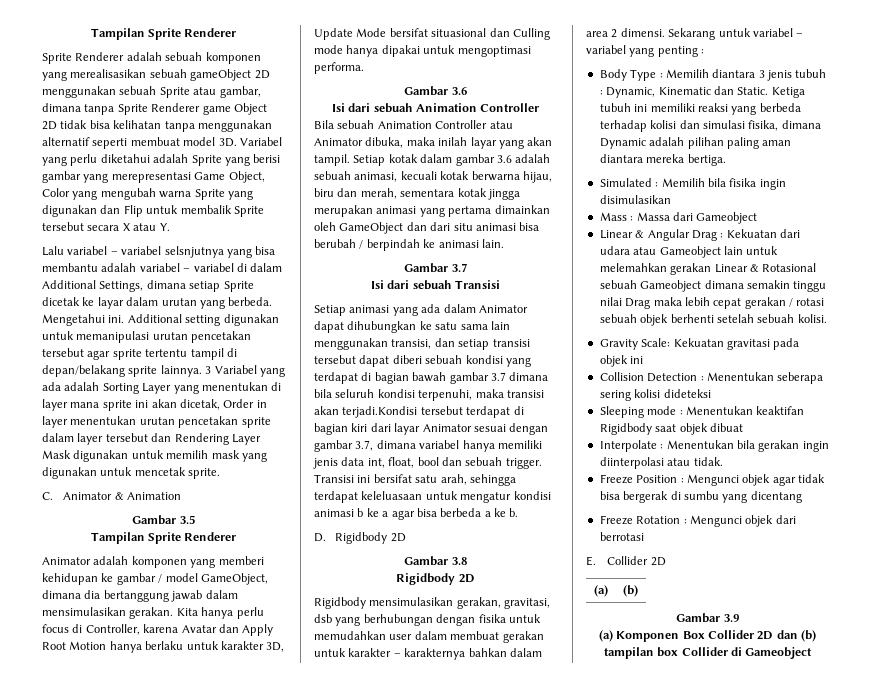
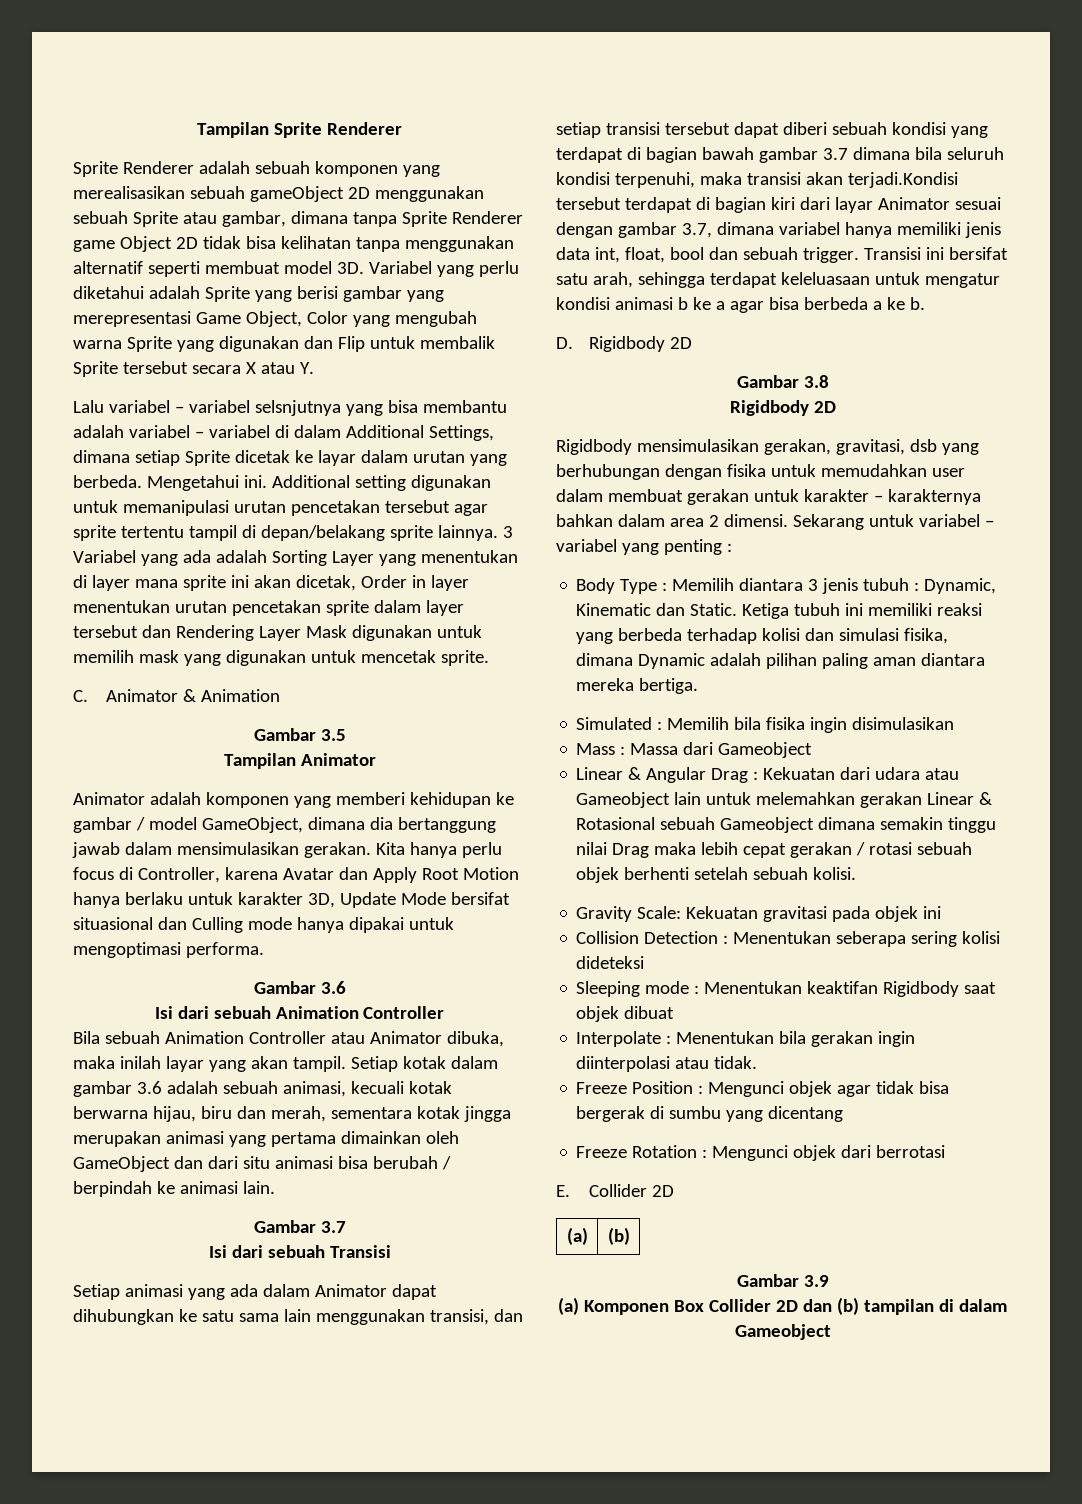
[148,532,237,544] Sprite Renderer -> [300,753,376,766] Animator
[657,647,742,657] box Collider di -> [938,1299,1007,1312] di dalam

